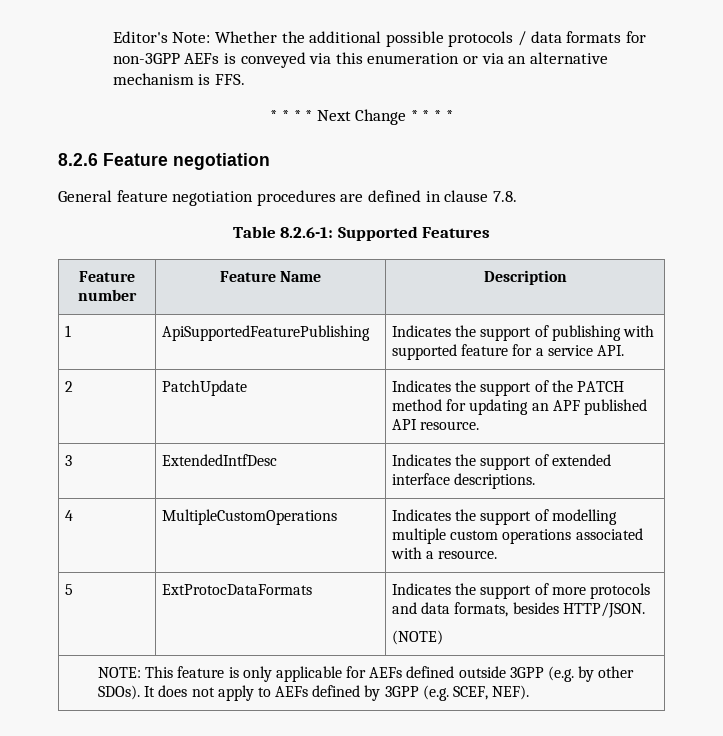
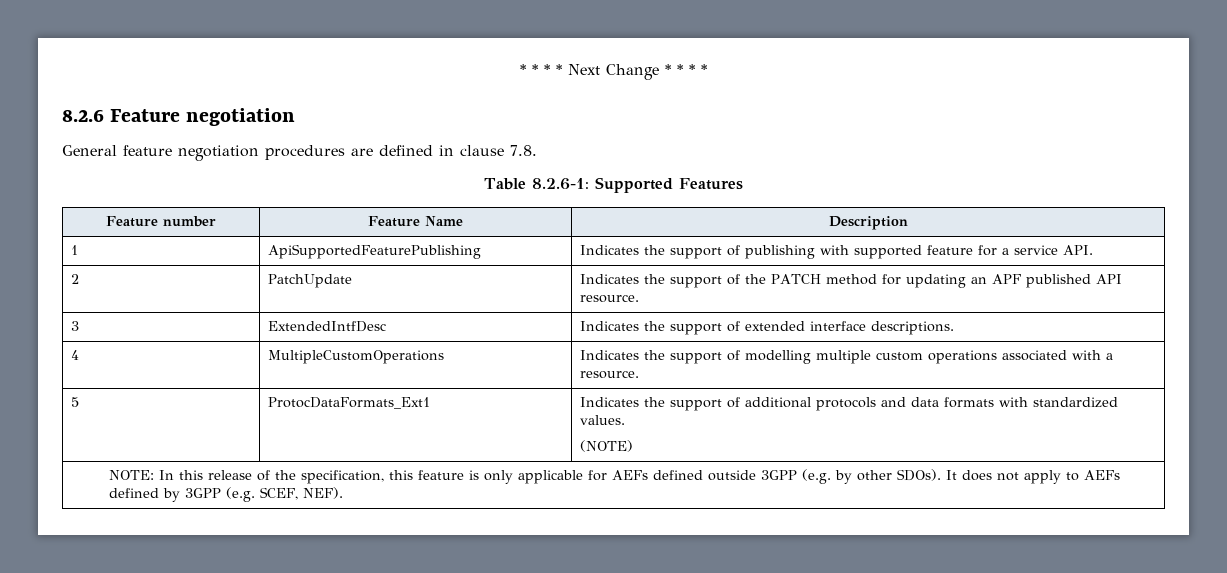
[112,31,646,47] [112,52,608,68] [112,73,246,85] Editor's Note: Whether the additional possible protocols / data formats for non-3GPP AEFs is conveyed via this enumeration or via an alternative mechanism is FFS. // -> (520, 69) none
[162,584,313,595] [392,583,586,599] ExtProtocDataFormats | Indicates the support of more -> [268,397,431,409] [580,397,812,411] ProtocDataFormats_Ext1 | Indicates the support of additional
[454,602,645,618] [392,630,444,645] [97,666,174,678] formats, besides HTTP/JSON. // (NOTE) // NOTE: This -> [944,397,1119,408] [580,415,626,425] [580,440,634,452] [108,470,413,484] formats with standardized values. // (NOTE) // NOTE: In this release of the specification, this

